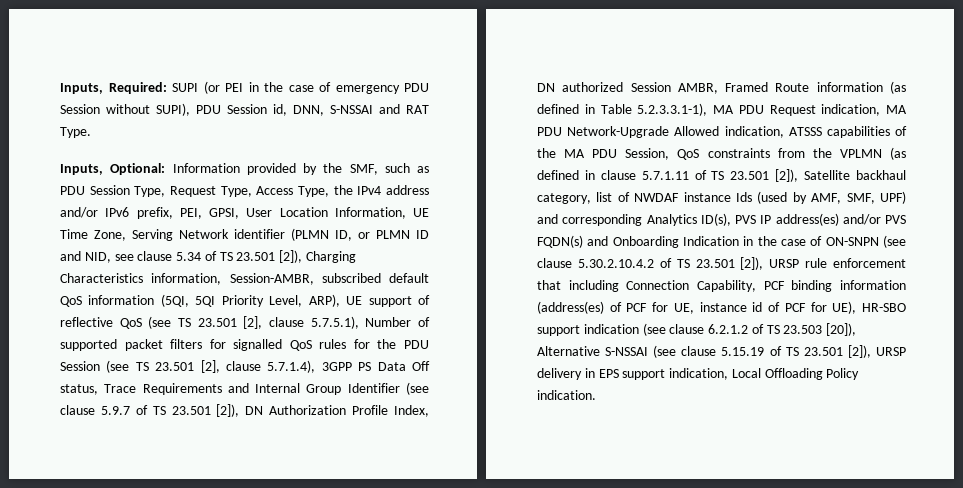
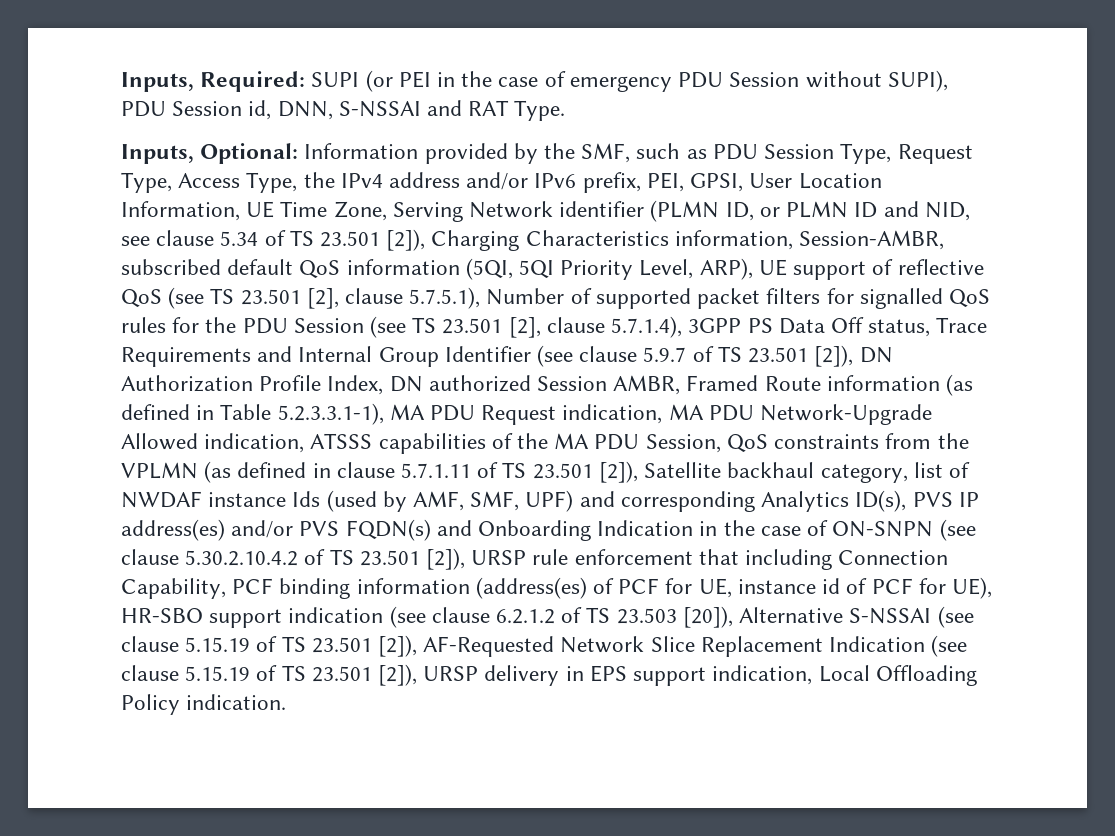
(871, 351) none -> [423,635,968,657] [121,664,418,686] AF-Requested Network Slice Replacement Indication (see clause 5.15.19 of TS 23.501 [2]),

